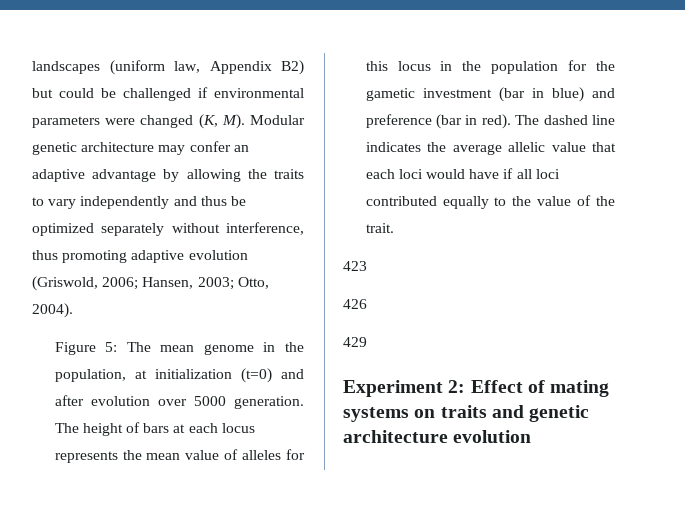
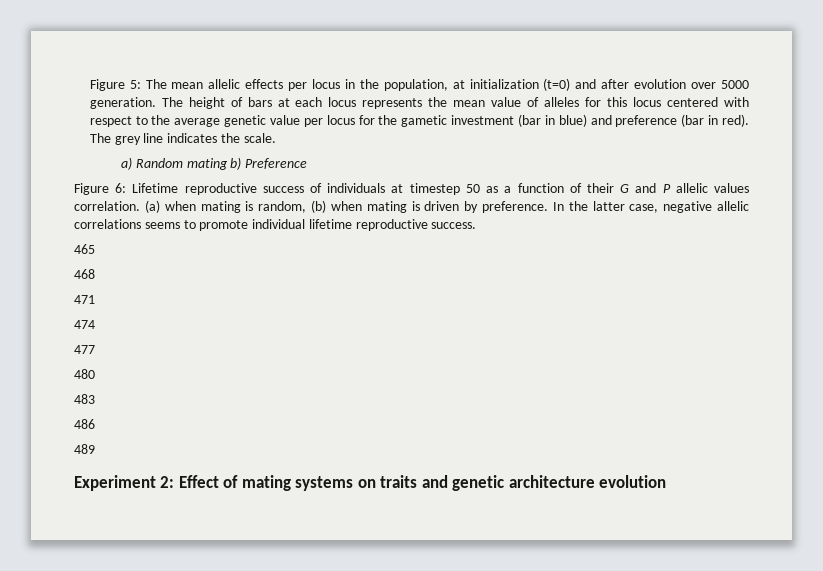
[32,60,304,75] [32,87,304,101] [32,114,305,129] [32,141,249,155] [32,169,304,182] [32,196,246,209] [32,222,304,236] [32,250,248,263] [32,276,269,291] [32,303,73,318] [54,342,254,355] landscapes (uniform law, Appendix B2) but could be challenged if environmental parameters were changed (K, M). Modular genetic architecture may confer an adaptive advantage by allowing the traits to vary independently and thus be optimized separately without interference, thus promoting adaptive evolution (Griswold, 2006; Hansen, 2003; Otto, 2004). // Figure 5: The mean genome -> [89,79,341,91] Figure 5: The mean allelic effects per locus
[440,61,559,74] in the population -> [667,97,750,107] [89,115,355,127] centered with respect to the average genetic value per locus
[543,115,588,125] dashed -> [114,136,141,145] grey
[452,142,616,155] [365,168,560,179] [365,195,615,209] [365,223,394,233] [343,261,367,271] [343,299,367,309] [343,337,367,347] average allelic value that each loci would have if all loci contributed equally to the value of the trait. // 423 // 426 // 429 -> [243,133,276,143] [121,157,308,170] [74,183,750,195] [74,200,749,213] [74,219,477,231] [74,244,95,254] [74,269,95,279] [74,295,95,304] [74,320,95,329] [74,345,95,354] [74,369,95,379] [74,394,95,404] [74,419,95,429] [74,444,95,454] scale. // a) Random mating b) Preference // Figure 6: Lifetime reproductive success of individuals at timestep 50 as a function of their G and P allelic values correlation. (a) when mating is random, (b) when mating is driven by preference. In the latter case, negative allelic correlations seems to promote individual lifetime reproductive success. // 465 // 468 // 471 // 474 // 477 // 480 // 483 // 486 // 489

